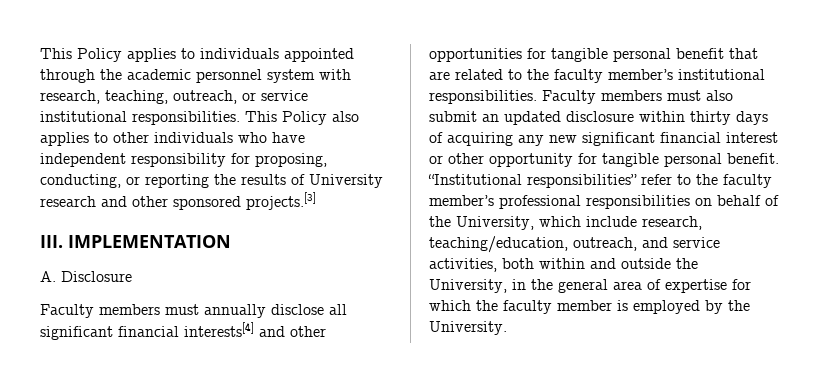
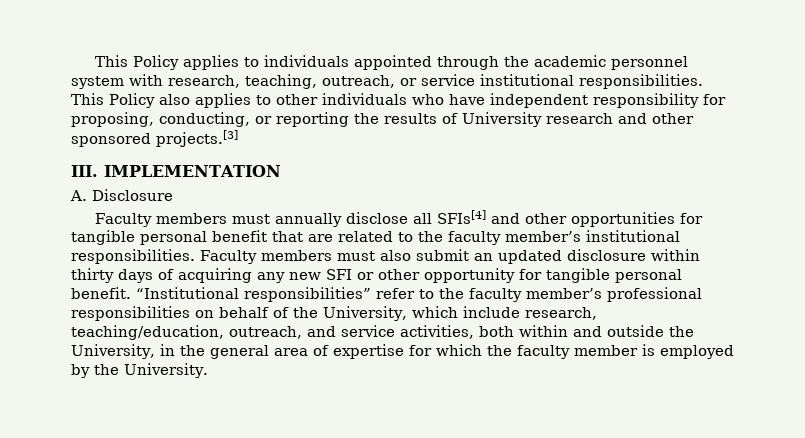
[40,322,254,340] significant financial interests[4] -> [436,210,486,224] SFIs[4]
[582,132,778,146] significant financial interest -> [326,269,352,280] SFI

